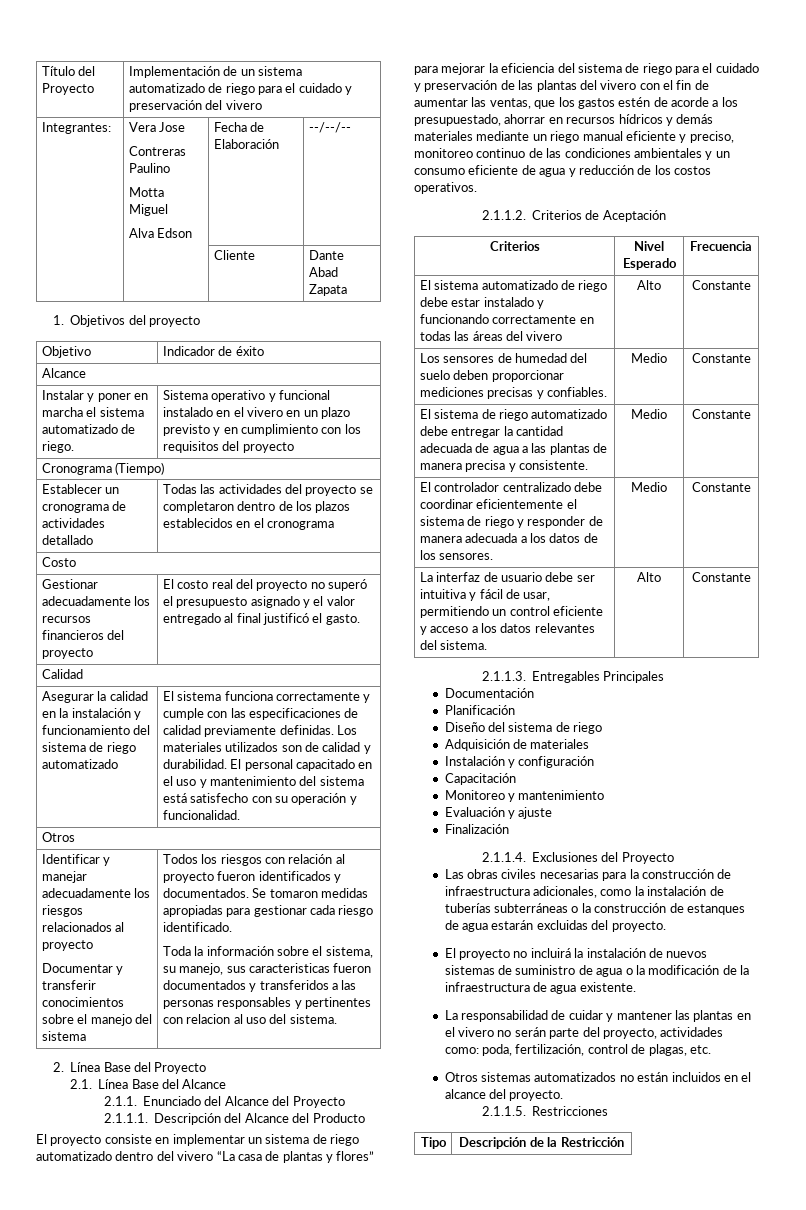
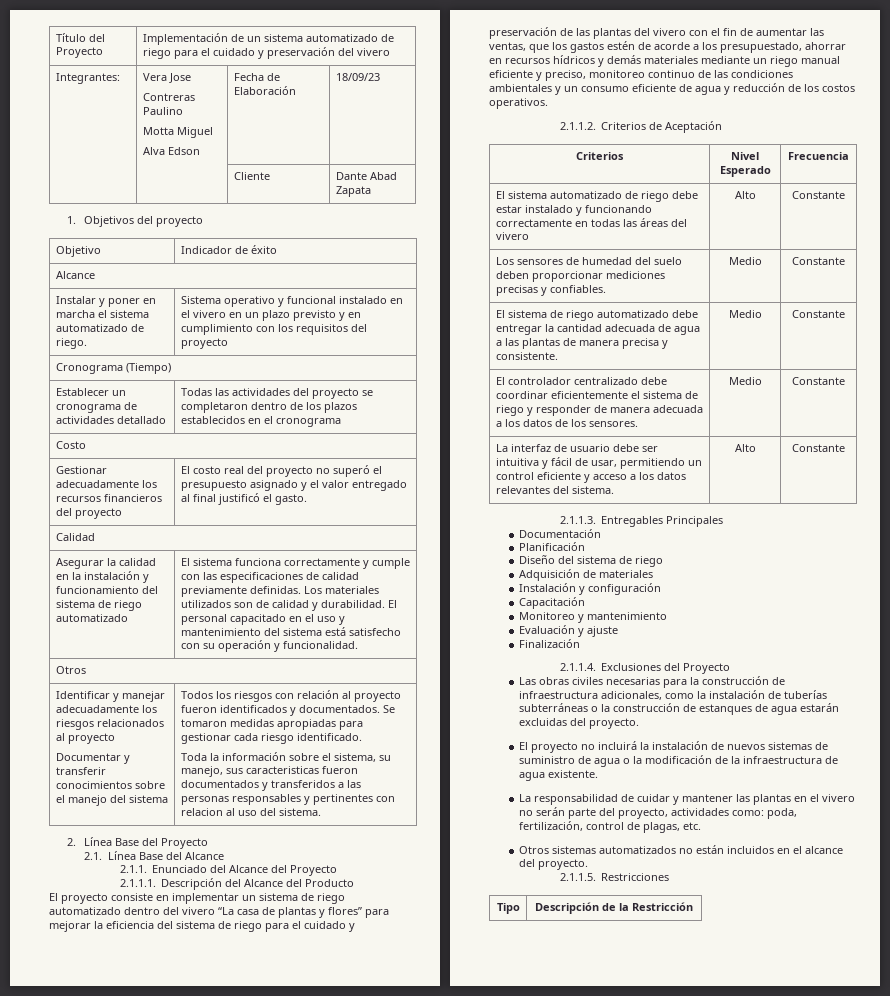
[308,122,351,133] --/--/-- -> [335,73,380,81] 18/09/23

